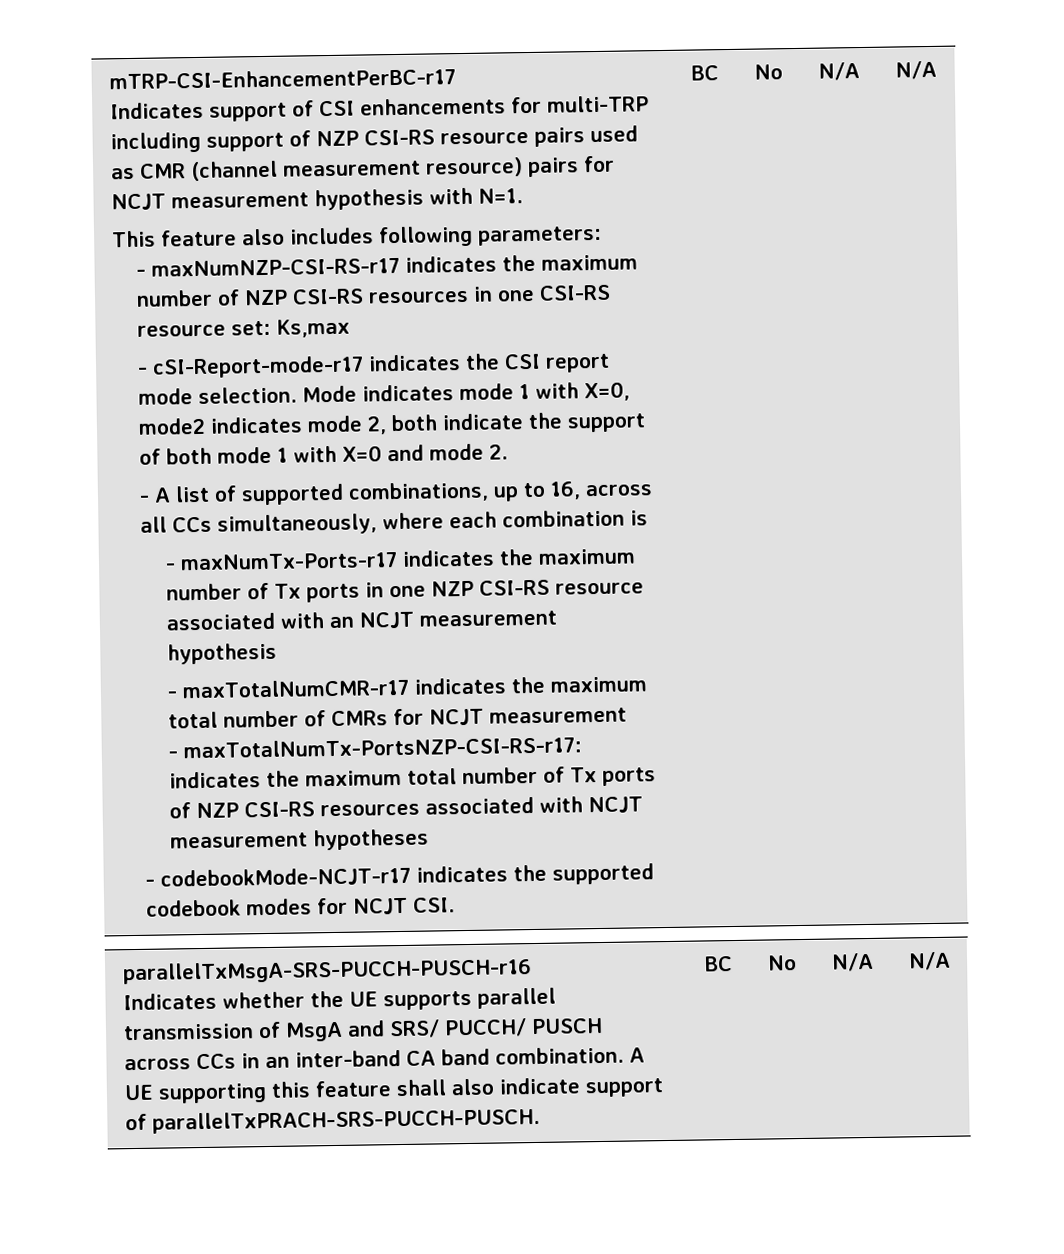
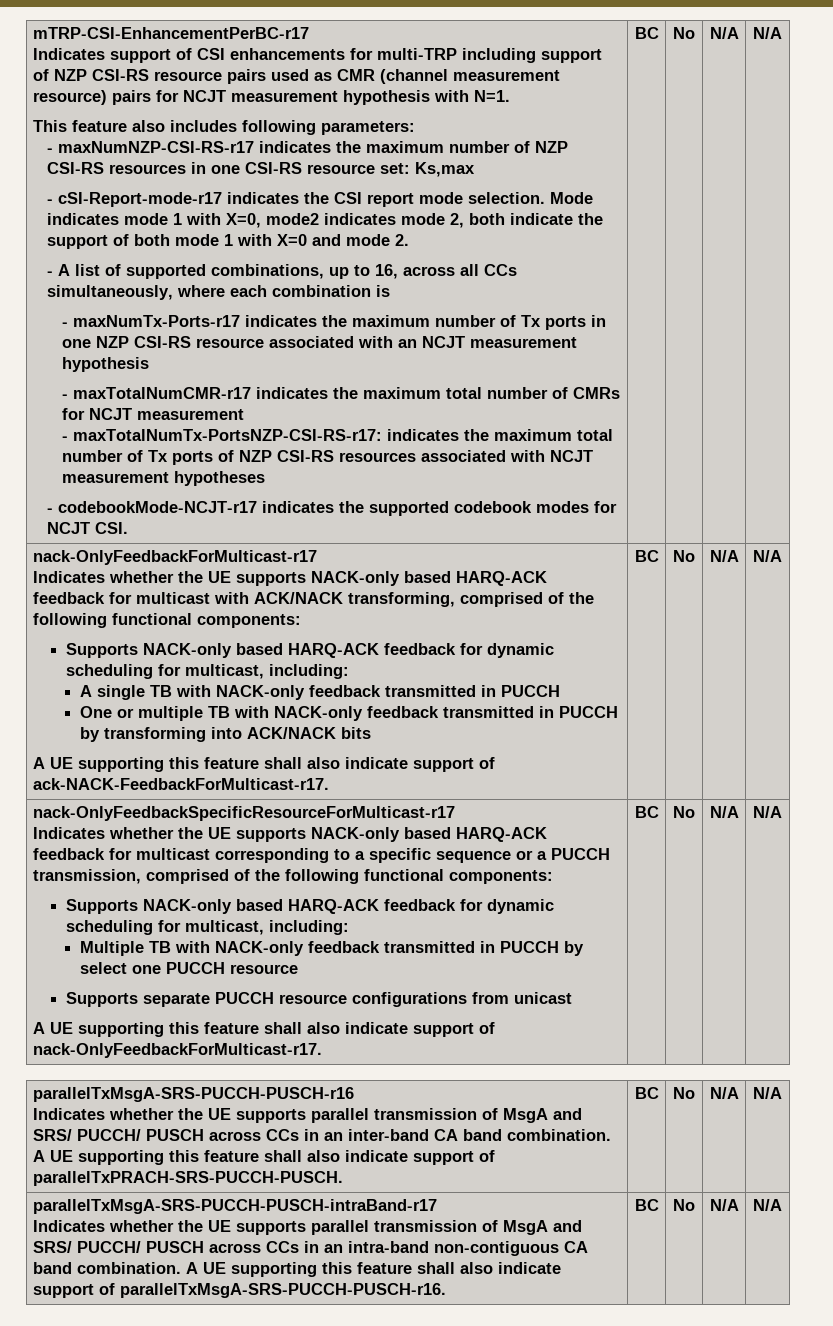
(938, 70) none -> [32,550,317,565] [32,571,547,586] [32,592,594,607] [32,613,301,628] [65,643,554,658] [65,664,349,679] [80,685,561,700] [80,706,619,721] [80,727,372,742] [32,757,495,772] [32,778,329,790] [634,550,659,562] [673,550,695,562] [709,550,739,562] [753,550,782,562] [32,806,455,821] [32,827,547,842] [32,848,610,863] [32,869,553,884] [65,899,554,914] [65,920,349,935] [80,941,585,956] [80,962,299,974] [65,992,572,1007] [32,1022,495,1037] [32,1043,322,1058] [634,806,659,818] [673,806,695,818] [709,806,739,818] [753,806,782,818] // nack-OnlyFeedbackForMulticast-r17 // Indicates whether the UE supports NACK-only based HARQ-ACK feedback for multicast with ACK/NACK transforming, comprised of the following functional components: // Supports NACK-only based HARQ-ACK feedback for dynamic scheduling for multicast, including: // A single TB with NACK-only feedback transmitted in PUCCH // One or multiple TB with NACK-only feedback transmitted in PUCCH by transforming into ACK/NACK bits // A UE supporting this feature shall also indicate support of ack-NACK-FeedbackForMulticast-r17. | BC | No | N/A | N/A // nack-OnlyFeedbackSpecificResourceForMulticast-r17 // Indicates whether the UE supports NACK-only based HARQ-ACK feedback for multicast corresponding to a specific sequence or a PUCCH transmission, comprised of the following functional components: // Supports NACK-only based HARQ-ACK feedback for dynamic scheduling for multicast, including: // Multiple TB with NACK-only feedback transmitted in PUCCH by select one PUCCH resource // Supports separate PUCCH resource configurations from unicast // A UE supporting this feature shall also indicate support of nack-OnlyFeedbackForMulticast-r17. | BC | No | N/A | N/A
(951, 961) none -> [32,1199,437,1214] [32,1220,582,1235] [32,1241,588,1256] [32,1262,561,1277] [32,1283,446,1298] [634,1199,659,1211] [673,1199,695,1211] [709,1199,739,1211] [753,1199,782,1211] // parallelTxMsgA-SRS-PUCCH-PUSCH-intraBand-r17 // Indicates whether the UE supports parallel transmission of MsgA and SRS/ PUCCH/ PUSCH across CCs in an intra-band non-contiguous CA band combination. A UE supporting this feature shall also indicate support of parallelTxMsgA-SRS-PUCCH-PUSCH-r16. | BC | No | N/A | N/A

